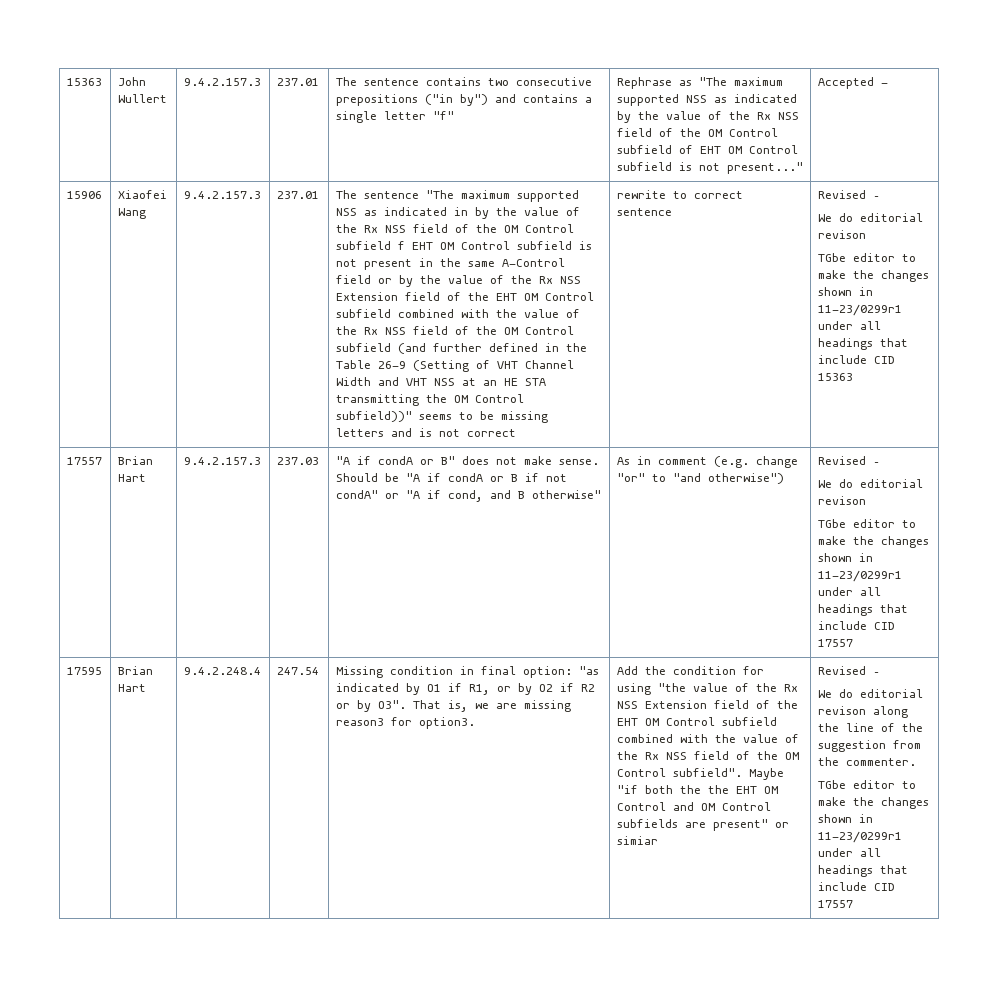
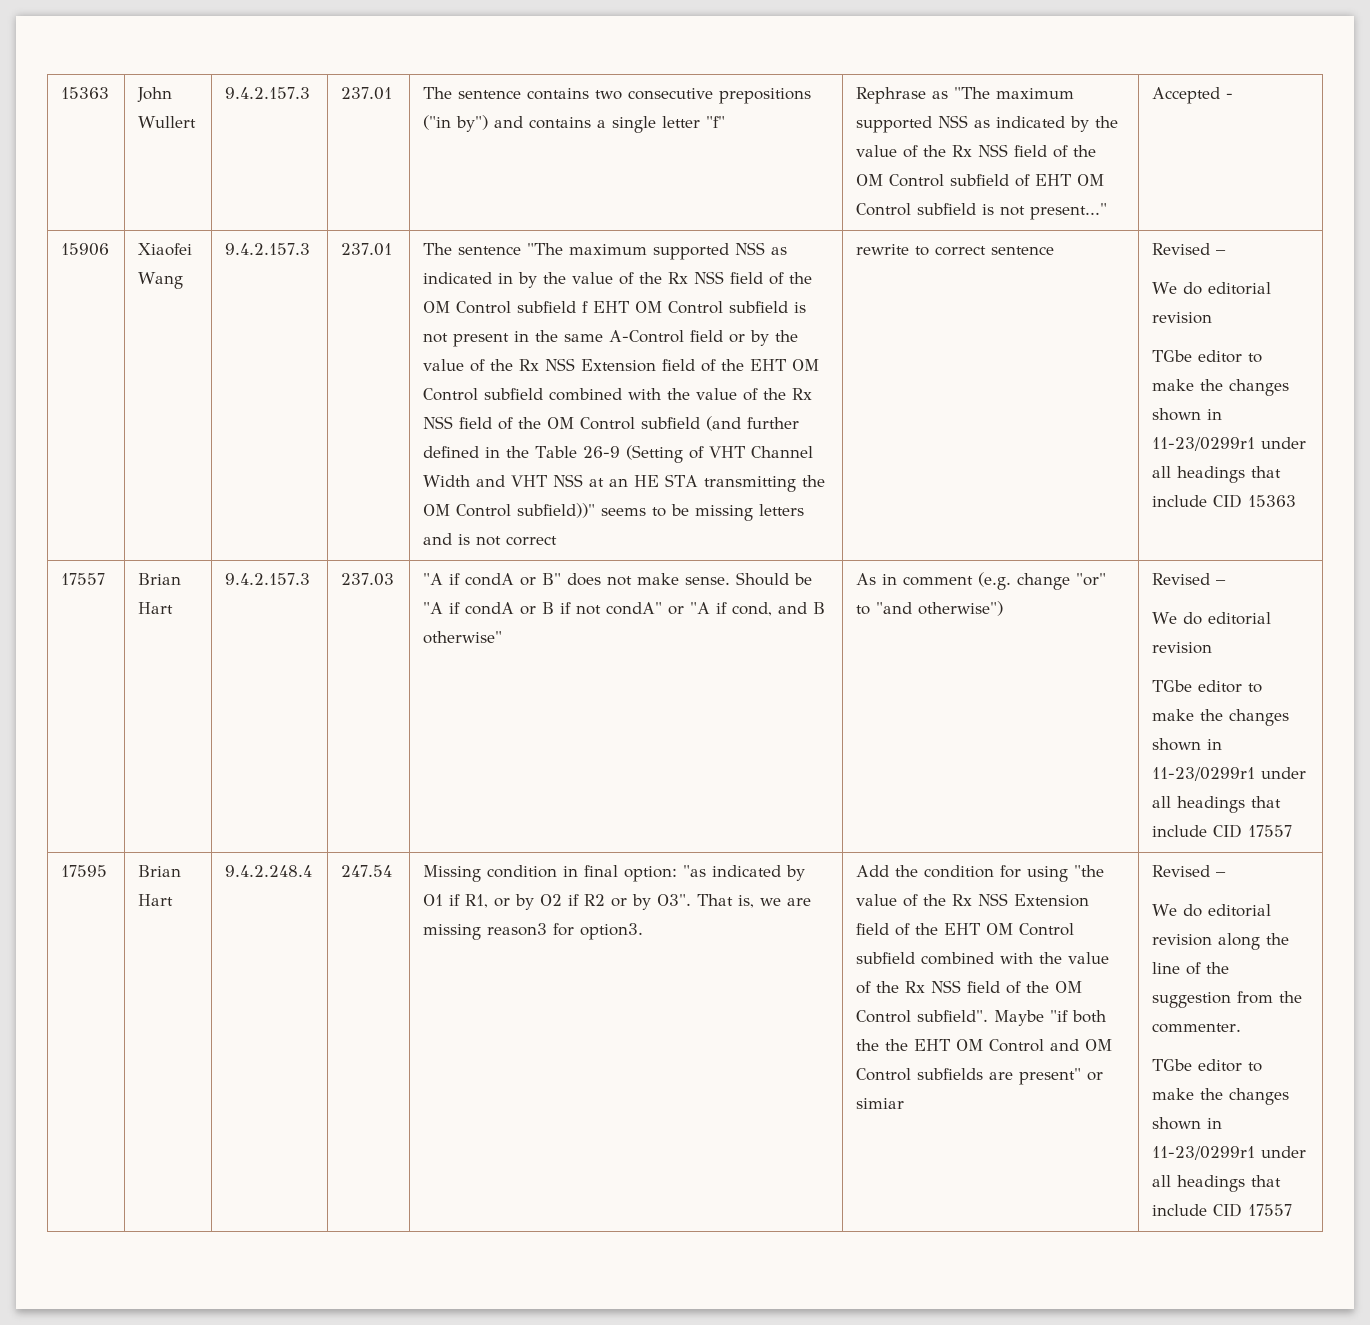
[817,230,866,239] revison -> [1152,312,1213,324] revision
[817,496,866,505] revison -> [1152,642,1213,654] revision
[817,706,866,715] revison -> [1152,934,1213,946] revision

